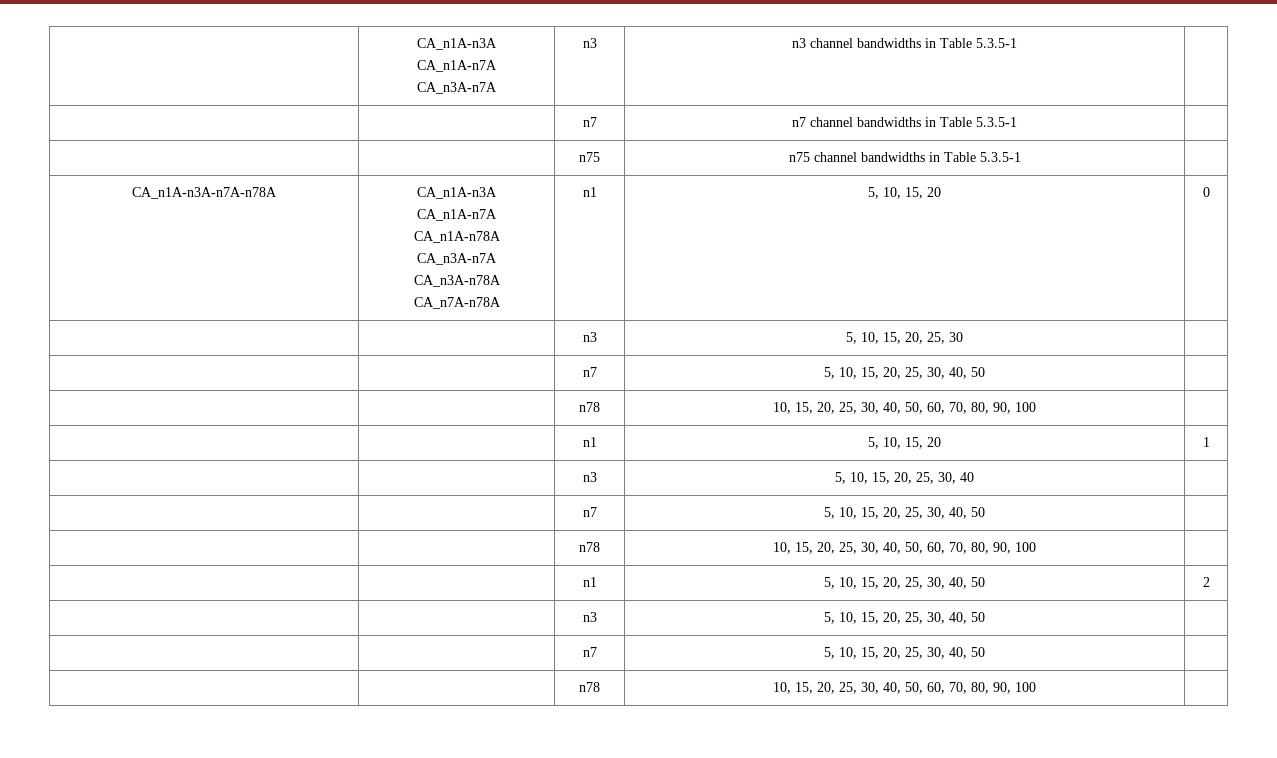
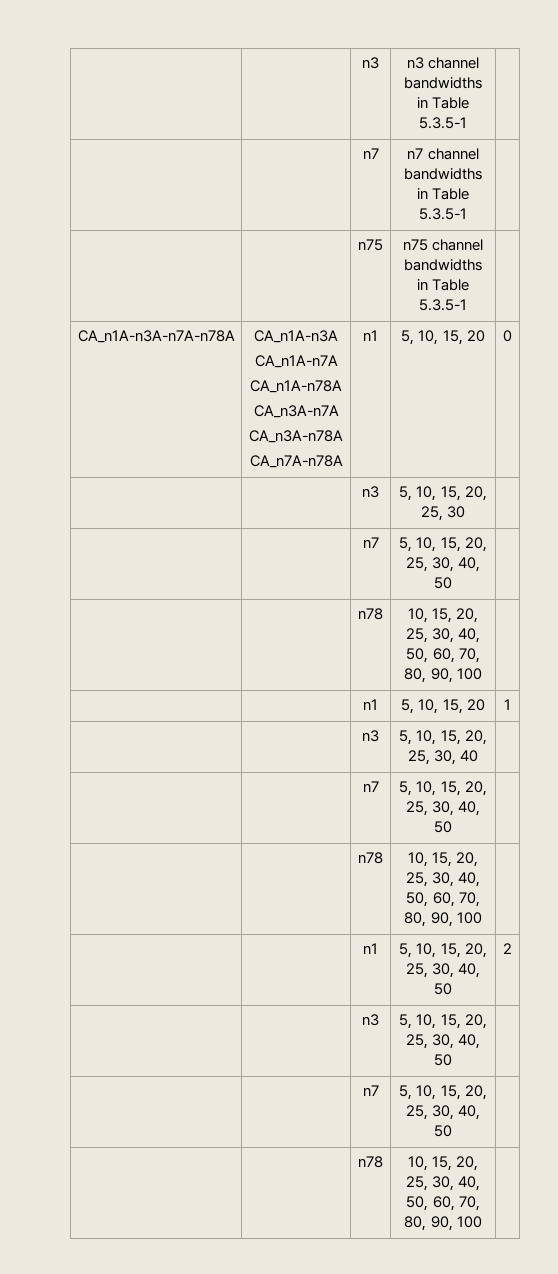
[417,38,497,50] [417,60,497,72] [417,82,497,94] | CA_n1A-n3A // CA_n1A-n7A // CA_n3A-n7A -> (362, 63) |

